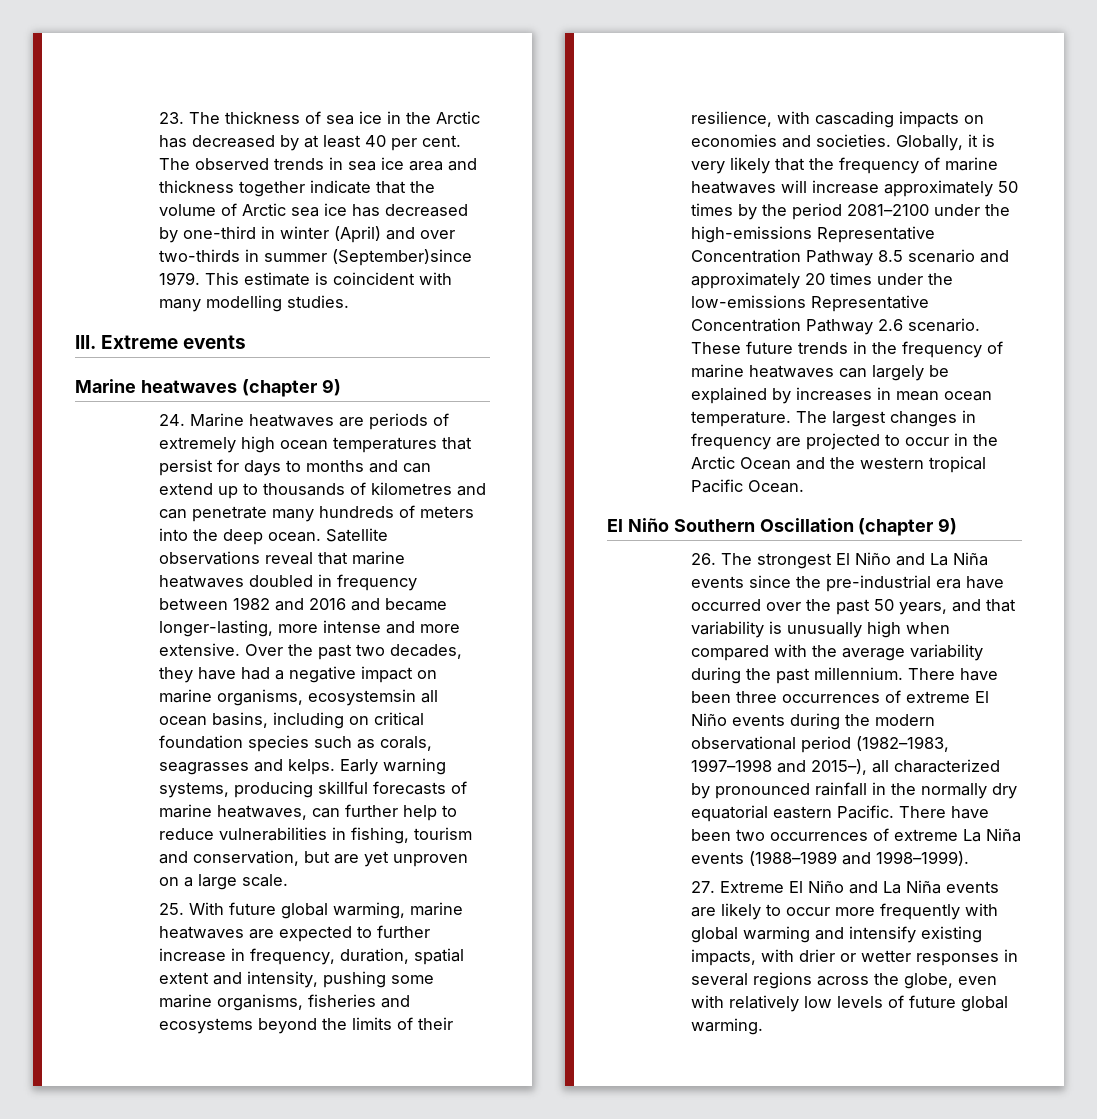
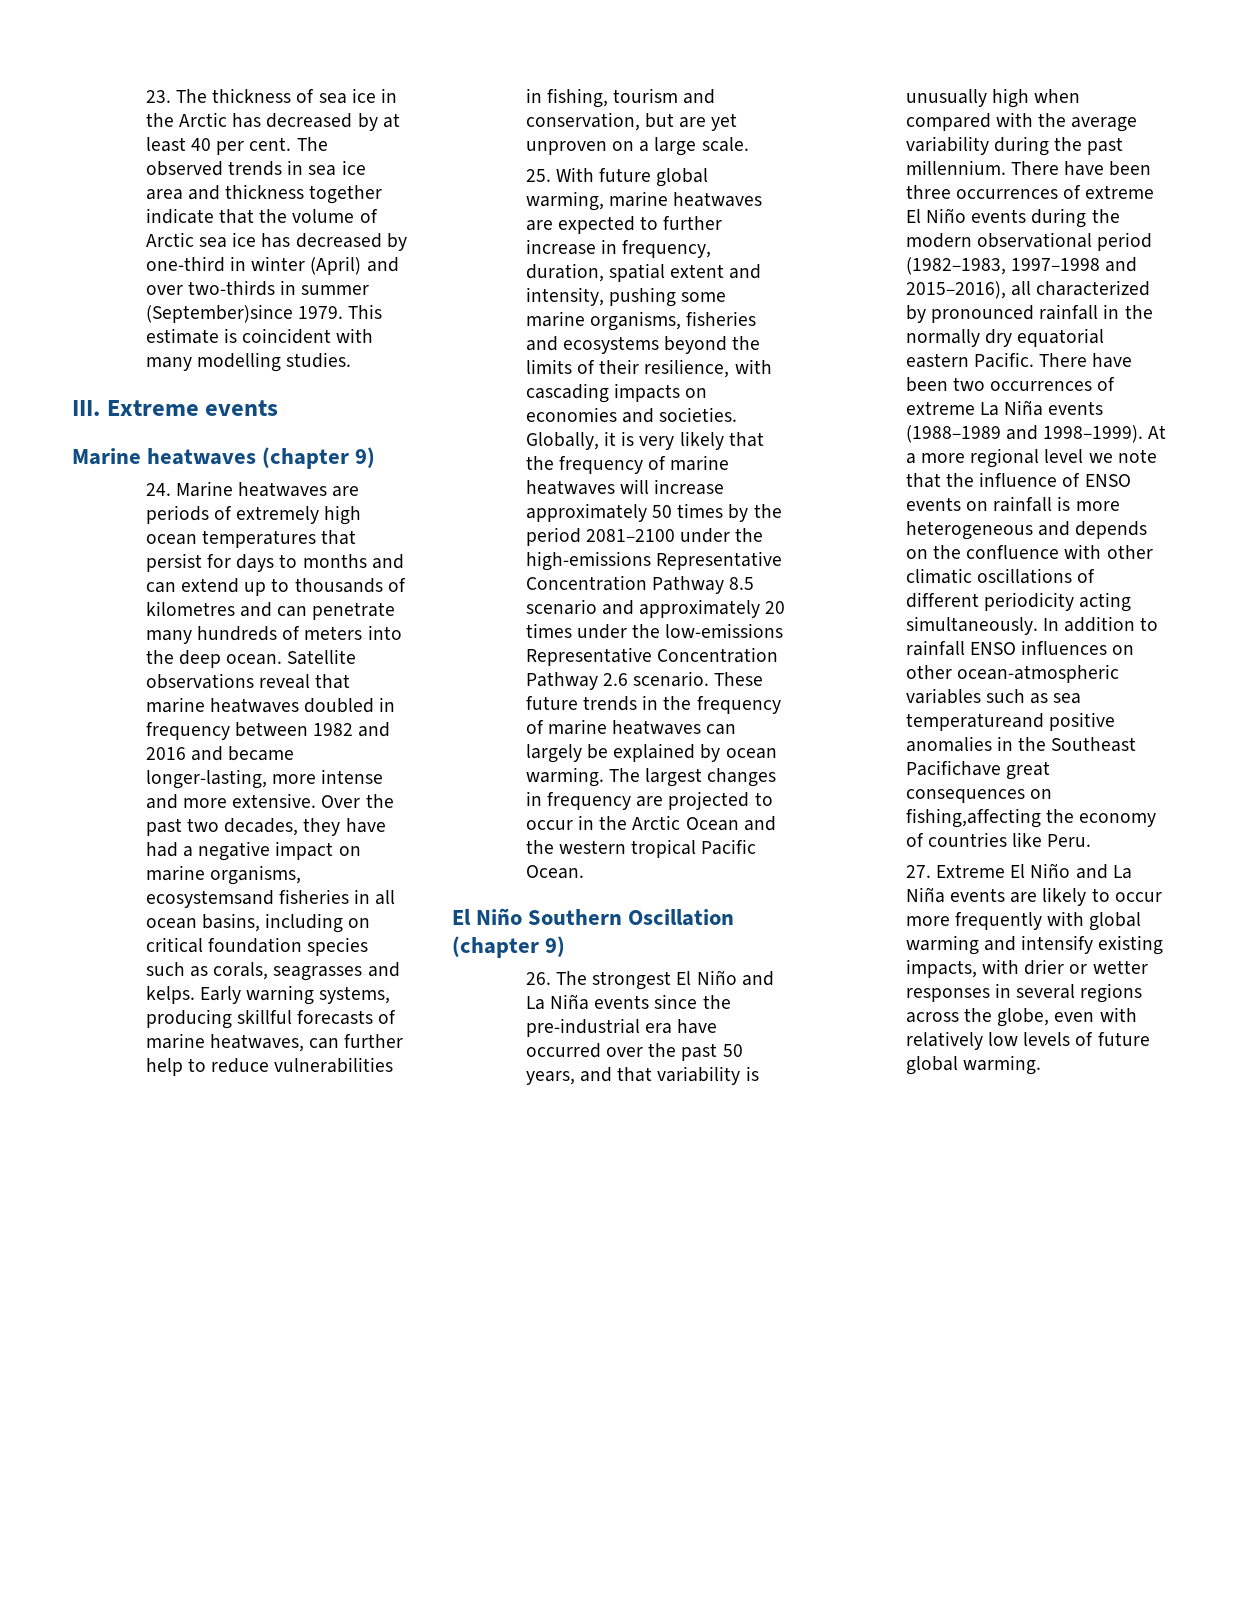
[308,689,417,706] ecosystemsin -> [145,889,371,908] ecosystemsand fisheries in
[796,387,993,401] [691,411,792,427] increases in mean ocean temperature. -> [725,748,777,759] [525,767,604,787] ocean warming.
[811,759,868,775] 2015–), -> [905,281,1006,299] 2015–2016),
(970, 858) none -> [1148,425,1167,439] [905,448,1157,468] [905,472,1131,488] [905,496,1120,512] [905,521,1148,540] [905,544,1153,559] [905,568,1096,584] [905,592,1132,612] [905,616,1159,635] [905,640,1135,656] [905,664,1119,683] [905,688,1082,704] [905,712,1115,731] [905,736,1137,752] [905,760,1050,780] [905,789,1052,803] [905,808,1157,828] [905,832,1092,847] At a more regional level we note that the influence of ENSO events on rainfall is more heterogeneous and depends on the confluence with other climatic oscillations of different periodicity acting simultaneously. In addition to rainfall ENSO influences on other ocean-atmospheric variables such as sea temperatureand positive anomalies in the Southeast Pacifichave great consequences on fishing,affecting the economy of countries like Peru.

